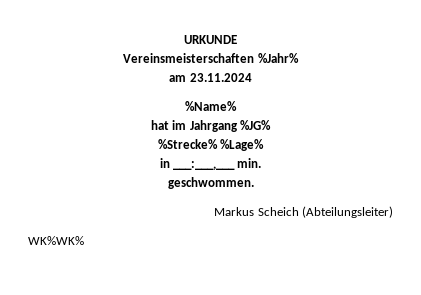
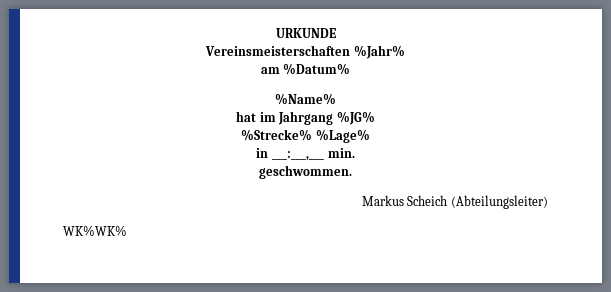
[189,73,252,82] 23.11.2024 -> [283,63,351,75] %Datum%

